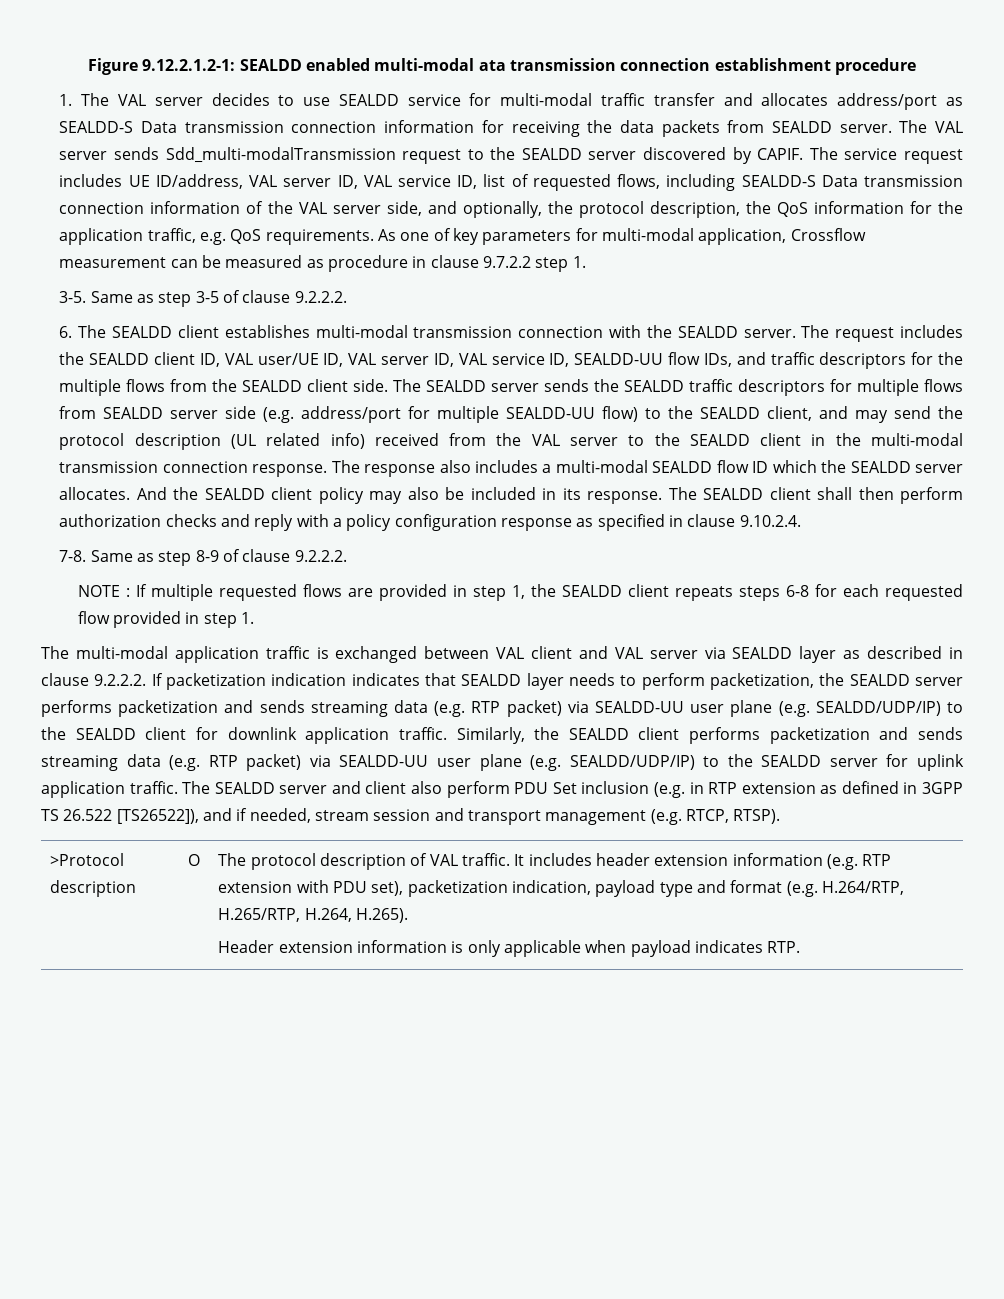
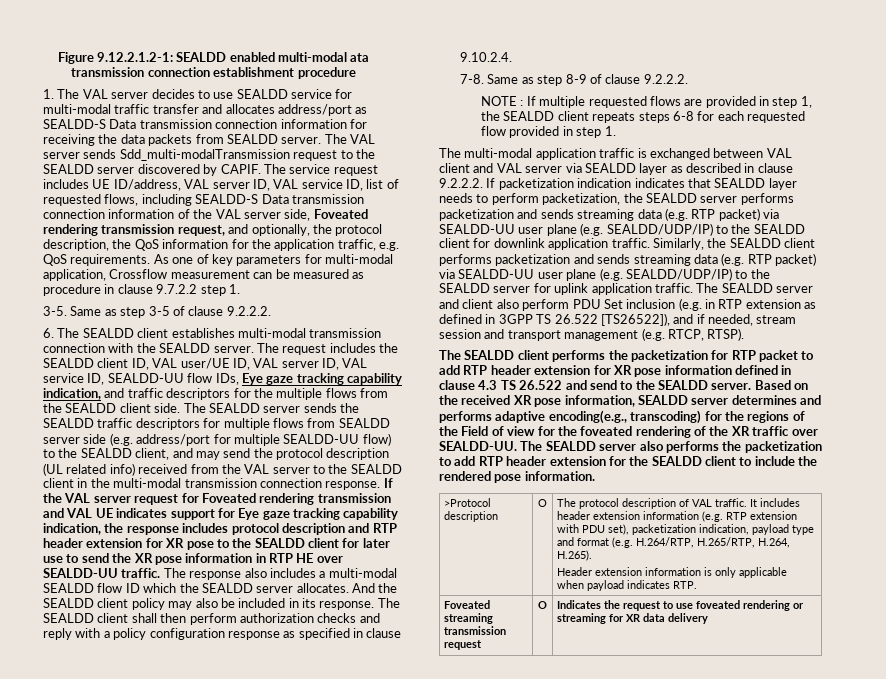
(422, 208) none -> [313,209,368,219] [43,224,225,236] Foveated rendering transmission request,
(732, 360) none -> [241,373,403,385] [43,388,102,400] Eye gaze tracking capability indication,
(328, 470) none -> [383,478,393,488] [43,493,391,505] [43,508,399,520] [43,523,397,535] [43,538,390,550] [43,553,343,565] [43,568,161,578] If the VAL server request for Foveated rendering transmission and VAL UE indicates support for Eye gaze tracking capability indication, the response includes protocol description and RTP header extension for XR pose to the SEALDD client for later use to send the XR pose information in RTP HE over SEALDD-UU traffic.
(781, 816) none -> [439,350,815,362] [439,365,792,377] [439,380,809,390] [439,395,821,407] [439,410,805,424] [439,426,818,438] [439,441,822,453] [439,456,818,466] [439,471,595,483] // The SEALDD client performs the packetization for RTP packet to add RTP header extension for XR pose information defined in clause 4.3 TS 26.522 and send to the SEALDD server. Based on the received XR pose information, SEALDD server determines and performs adaptive encoding(e.g., transcoding) for the regions of the Field of view for the foveated rendering of the XR traffic over SEALDD-UU. The SEALDD server also performs the packetization to add RTP header extension for the SEALDD client to include the rendered pose information.
(801, 947) none -> [444,600,491,609] [444,613,494,624] [444,626,507,635] [444,640,483,650] [538,601,547,609] [557,600,805,611] [557,613,709,624] // Foveated streaming transmission request | O | Indicates the request to use foveated rendering or streaming for XR data delivery

